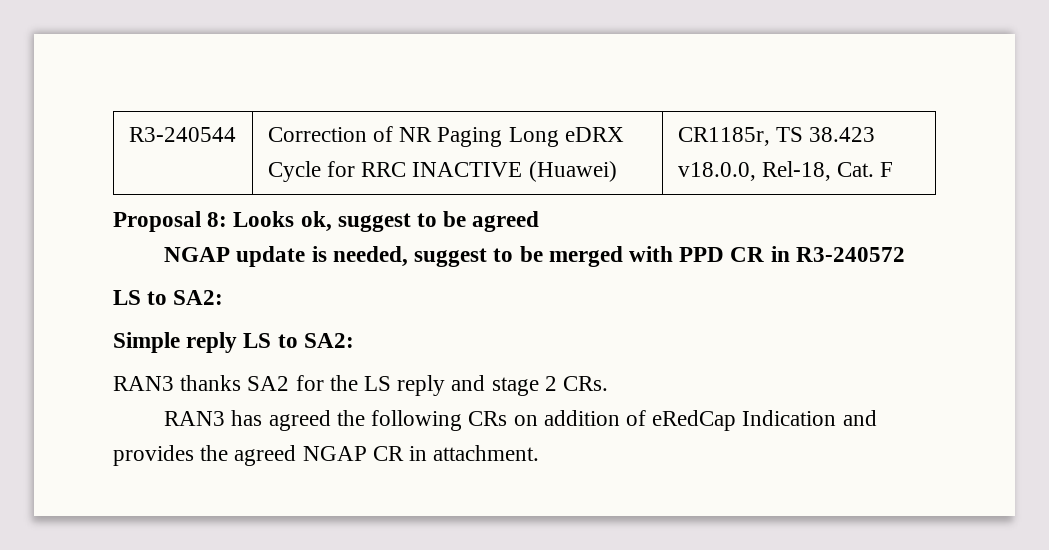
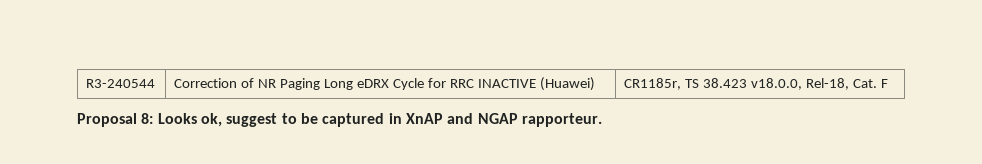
[472,211,540,232] [164,246,905,267] [113,290,224,305] [113,332,354,353] [113,375,609,396] [164,410,877,431] [113,445,540,466] agreed // NGAP update is needed, suggest to be merged with PPD CR in R3-240572 // LS to SA2: // Simple reply LS to SA2: // RAN3 thanks SA2 for the LS reply and stage 2 CRs. // RAN3 has agreed the following CRs on addition of eRedCap Indication and provides the agreed NGAP CR in attachment. -> [322,113,602,127] captured in XnAP and NGAP rapporteur.

